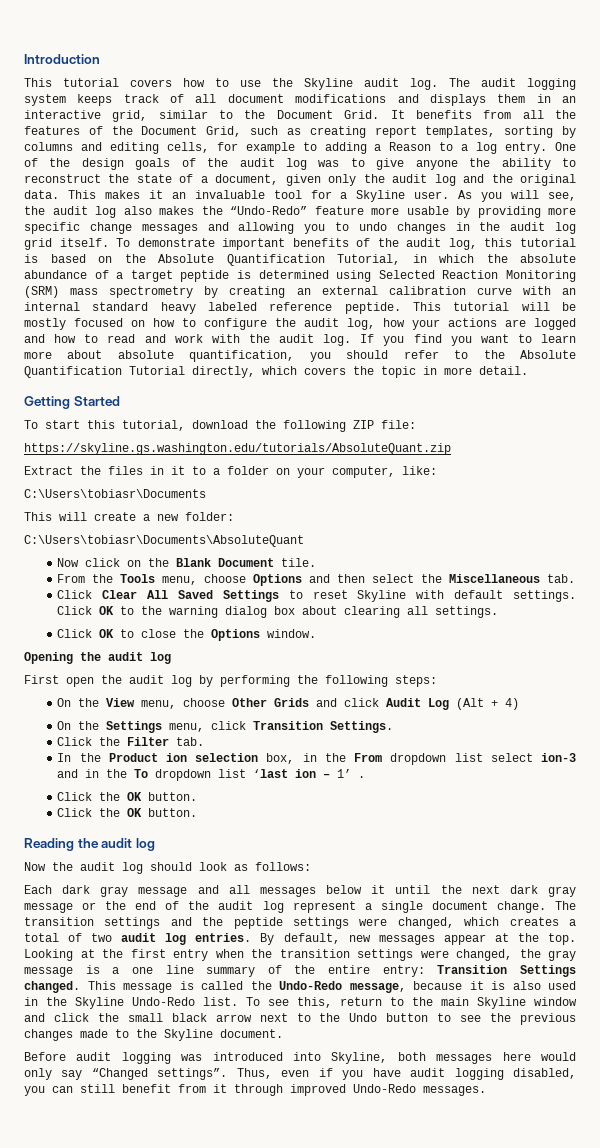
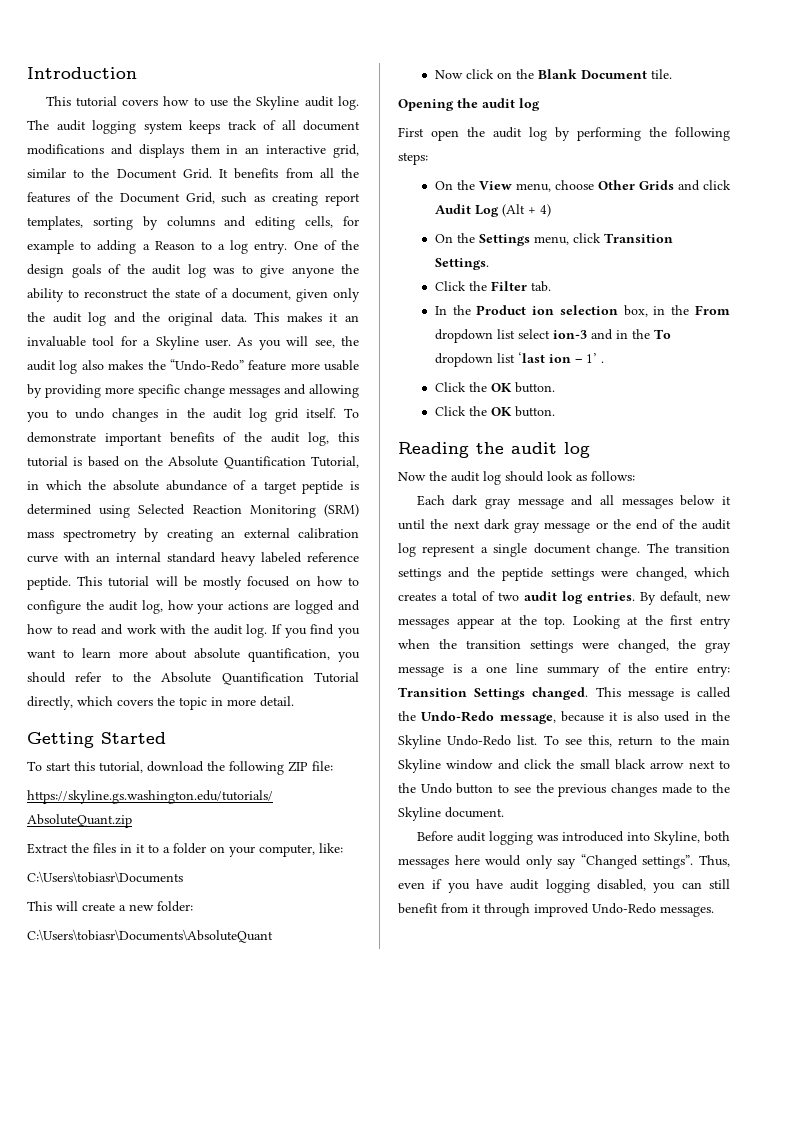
[57,574,576,586] [57,590,577,602] [57,606,499,618] [57,629,317,641] // From the Tools menu, choose Options and then select the Miscellaneous tab. // Click Clear All Saved Settings to reset Skyline with default settings. Click OK to the warning dialog box about clearing all settings. // Click OK to close the Options window. -> (672, 74) none

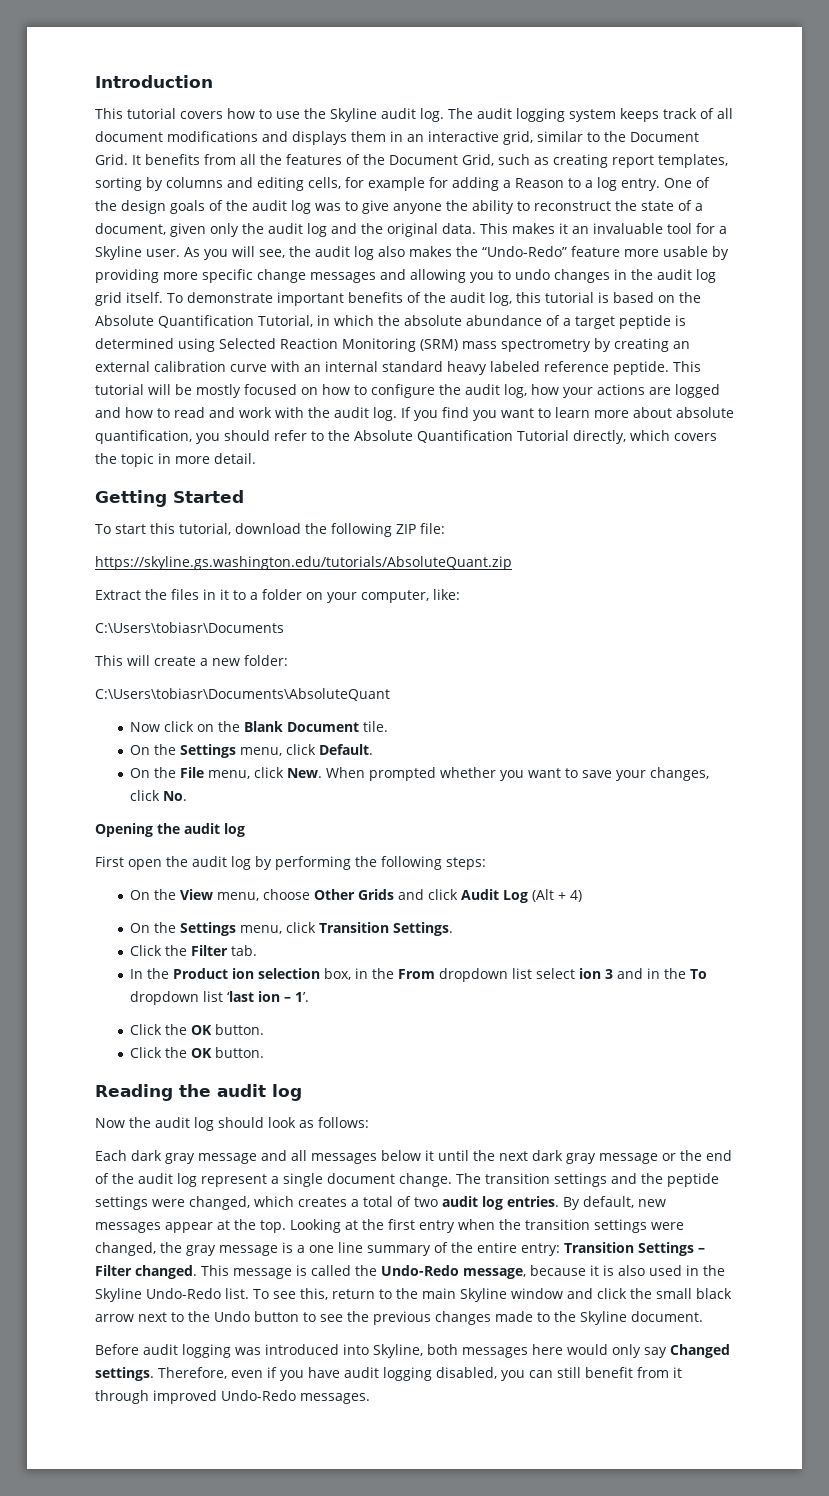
[80,241,92,250] to -> [429,177,448,188] for
(672, 74) none -> [129,744,373,758] [129,767,709,781] [129,790,187,801] // On the Settings menu, click Default. // On the File menu, click New. When prompted whether you want to save your changes, click No.
[552,330,587,339] ion-3 -> [578,968,613,979] ion 3
[585,353,604,363] 1’ . -> [294,992,309,1002] 1’.
(526, 694) none -> [698,1248,705,1253] [95,1265,132,1276] – Filter
[580,854,730,869] “Changed settings”. Thus, -> [670,1344,730,1358] [95,1367,227,1381] Changed settings. Therefore,

